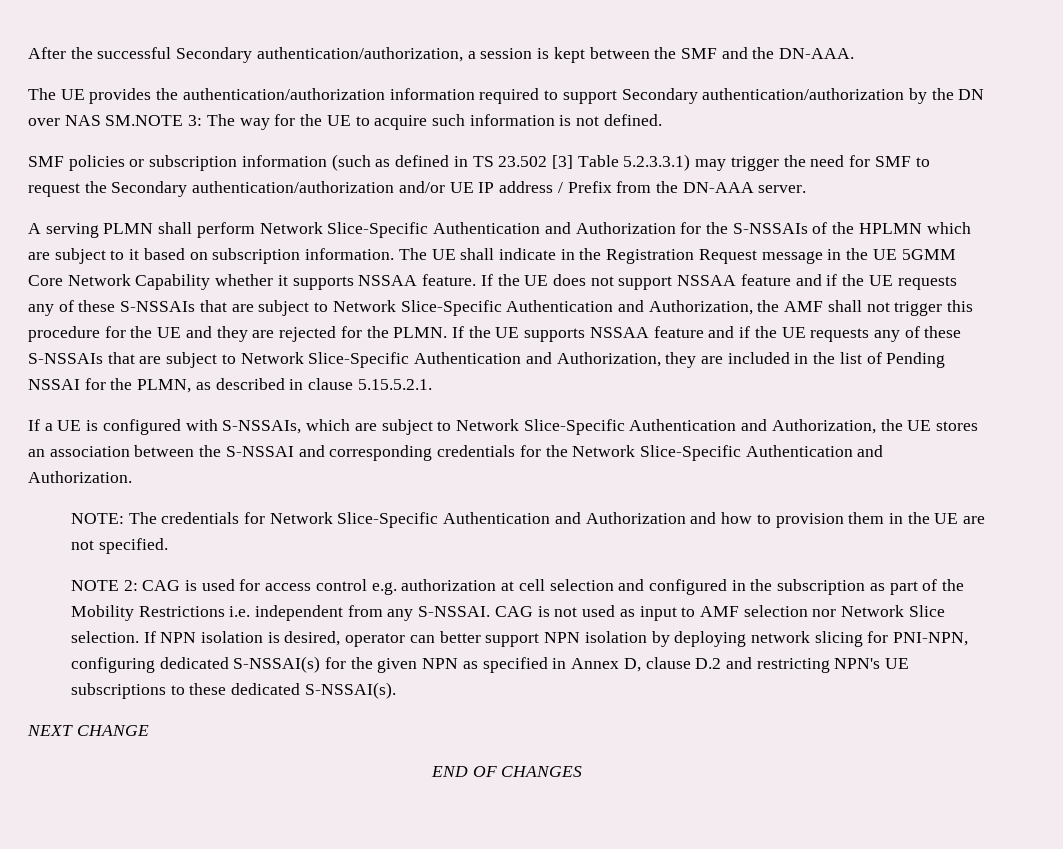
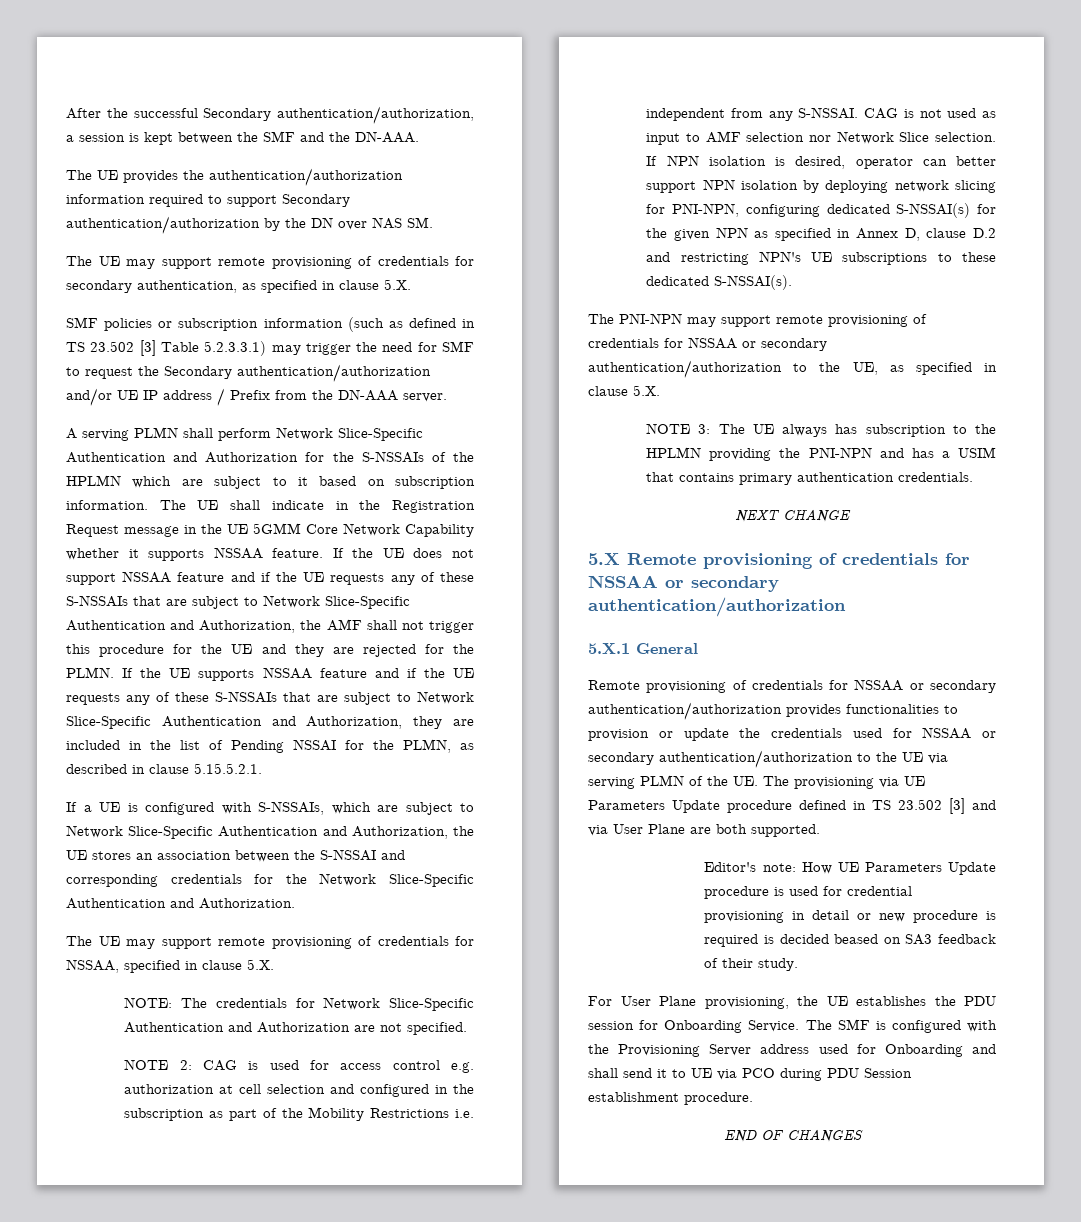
[105,114,662,130] SM.NOTE 3: The way for the UE to acquire such information is not defined. -> [407,217,433,228] [66,256,474,269] [66,279,411,293] SM. // The UE may support remote provisioning of credentials for secondary authentication, as specified in clause 5.X.
(132, 477) none -> [66,936,474,949] [66,959,274,973] // The UE may support remote provisioning of credentials for NSSAA, specified in clause 5.X.
[690,512,959,528] and how to provision them in the UE -> (351, 1027) none
[27,725,149,736] NEXT CHANGE -> [588,313,927,327] [588,337,827,351] [588,360,997,378] [588,385,660,396] [646,423,996,437] [646,447,996,461] [646,472,974,485] [735,509,851,522] [588,553,970,569] [588,575,779,592] [588,597,846,617] [588,643,698,654] [588,679,996,693] [588,702,958,720] [588,727,996,741] [588,750,948,768] [588,775,925,789] [588,798,996,814] [588,824,820,837] [704,862,996,875] [704,886,913,899] [704,910,996,923] [704,934,996,947] [704,958,799,971] [588,996,996,1009] [588,1019,997,1033] [588,1044,996,1057] [588,1068,912,1081] [588,1092,753,1105] The PNI-NPN may support remote provisioning of credentials for NSSAA or secondary authentication/authorization to the UE, as specified in clause 5.X. // NOTE 3: The UE always has subscription to the HPLMN providing the PNI-NPN and has a USIM that contains primary authentication credentials. // NEXT CHANGE // 5.X Remote provisioning of credentials for NSSAA or secondary authentication/authorization // 5.X.1 General // Remote provisioning of credentials for NSSAA or secondary authentication/authorization provides functionalities to provision or update the credentials used for NSSAA or secondary authentication/authorization to the UE via serving PLMN of the UE. The provisioning via UE Parameters Update procedure defined in TS 23.502 [3] and via User Plane are both supported. // Editor's note: How UE Parameters Update procedure is used for credential provisioning in detail or new procedure is required is decided beased on SA3 feedback of their study. // For User Plane provisioning, the UE establishes the PDU session for Onboarding Service. The SMF is configured with the Provisioning Server address used for Onboarding and shall send it to UE via PCO during PDU Session establishment procedure.

